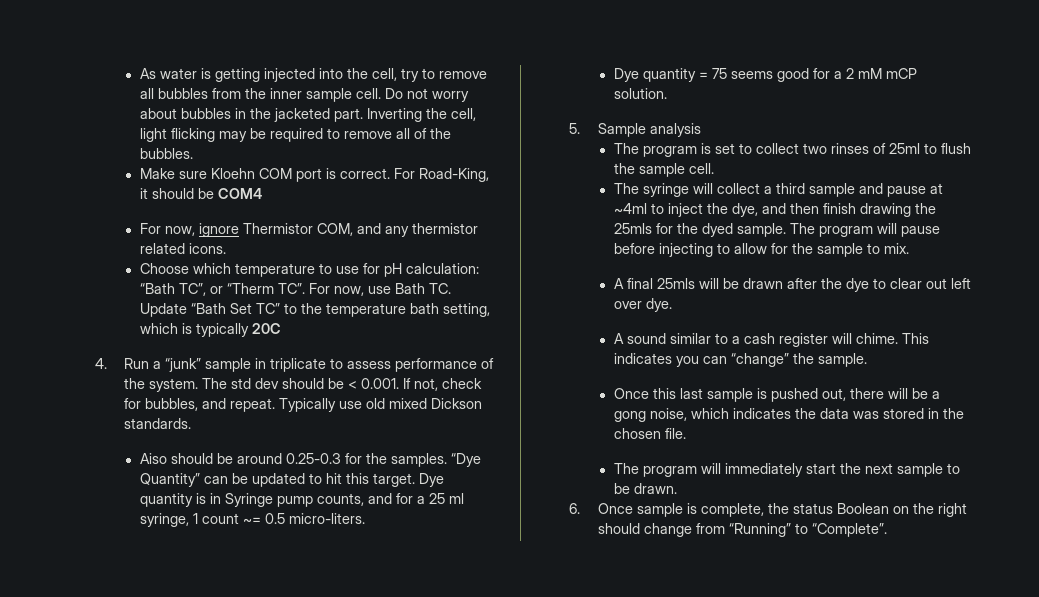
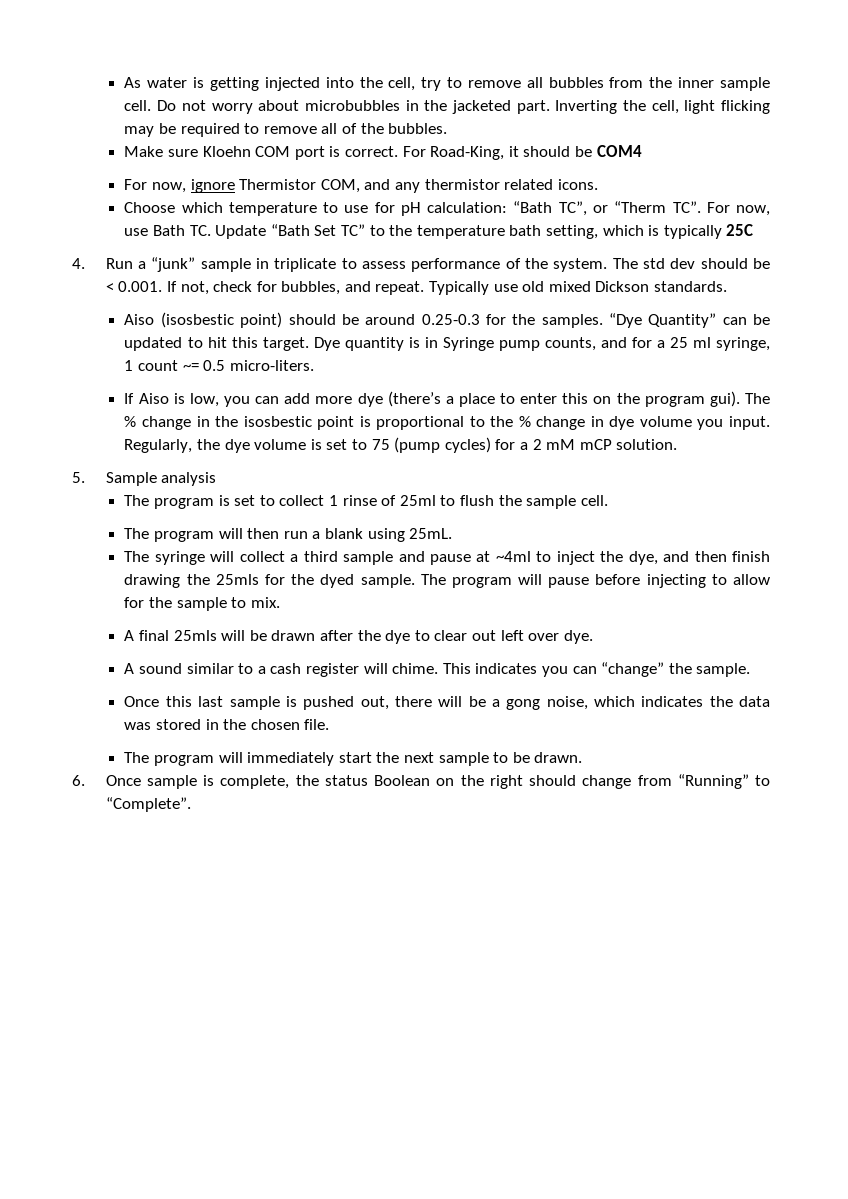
[180,108,231,119] bubbles -> [304,100,400,111] microbubbles
[251,323,281,334] 20C -> [726,224,754,236] 25C
(167, 458) none -> [160,312,283,328] (isosbestic point)
[613,68,809,82] Dye quantity = 75 seems good -> [124,391,771,407] [124,416,770,430] [124,437,491,453] If Aiso is low, you can add more dye (there’s a place to enter this on the program gui). The % change in the isosbestic point is proportional to the % change in dye volume you input. Regularly, the dye volume is set to 75 (pump cycles)
[802,143,869,154] two rinses -> [329,495,377,506] 1 rinse
(714, 168) none -> [124,528,453,542] // The program will then run a blank using 25mL.

